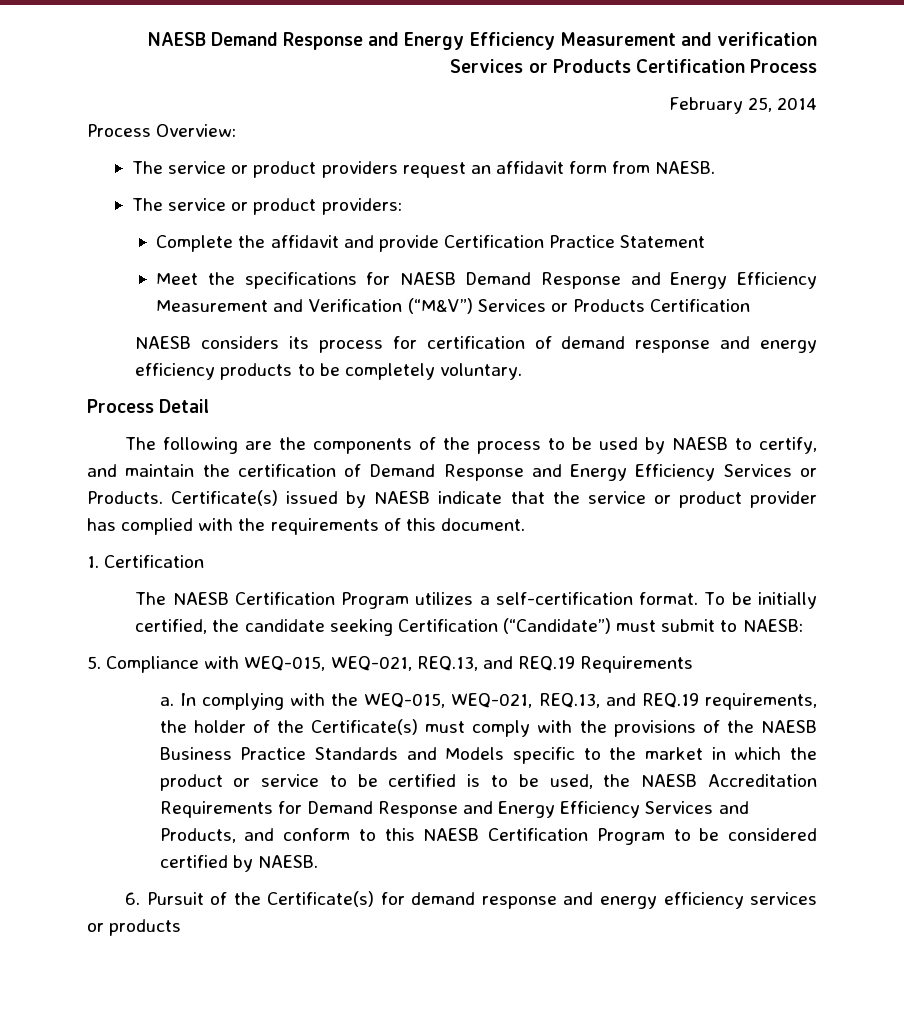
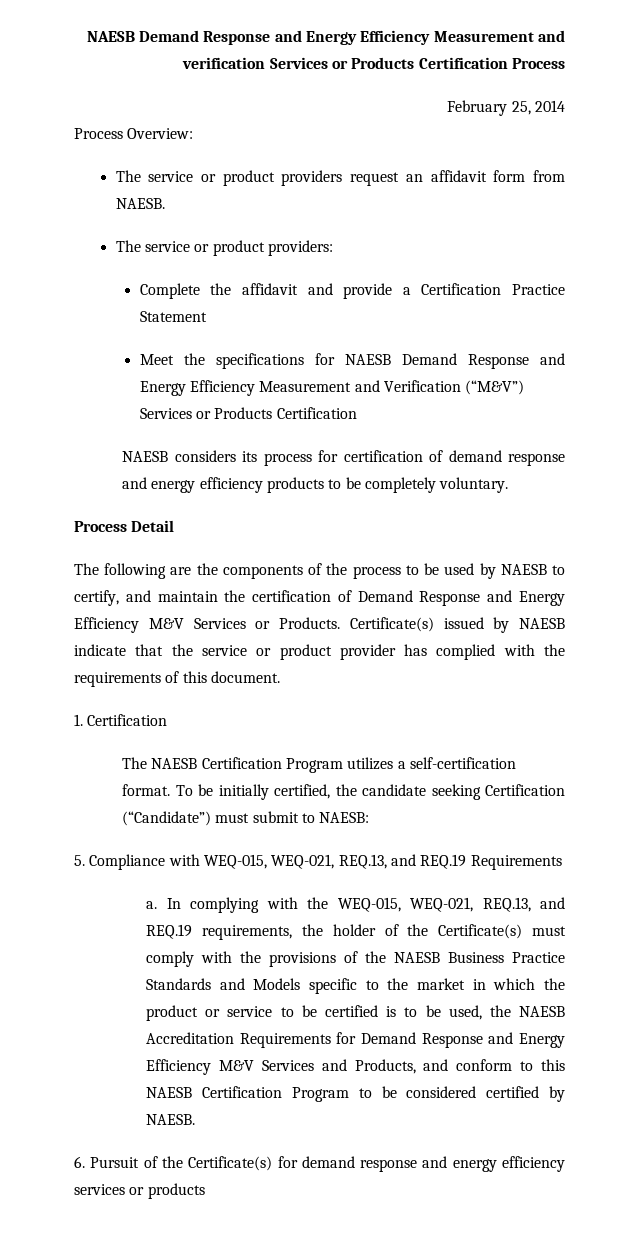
(439, 243) none -> [402,287,411,295] a
(716, 472) none -> [148,618,184,629] M&V
(641, 809) none -> [219,1060,255,1071] M&V

